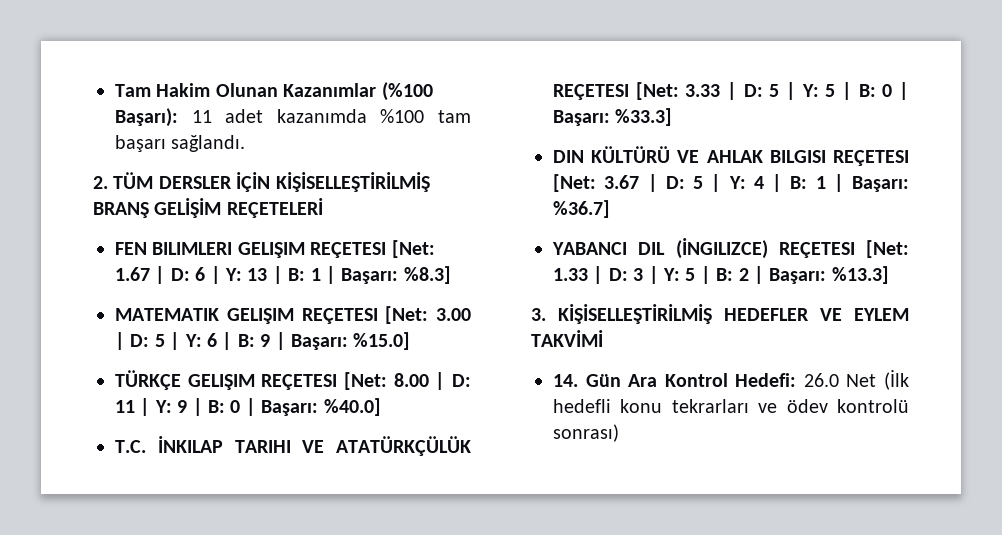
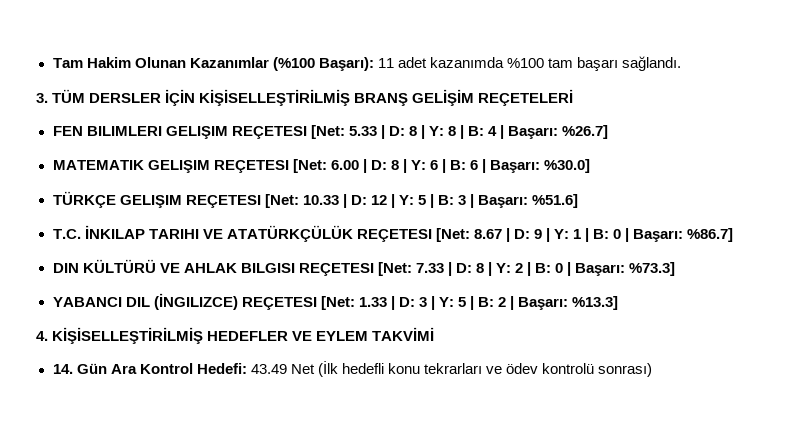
[93,176,108,189] 2. -> [36,93,48,103] 3.
[115,266,451,284] 1.67 | D: 6 | Y: 13 | B: 1 | Başarı: %8.3] -> [348,125,609,139] 5.33 | D: 8 | Y: 8 | B: 4 | Başarı: %26.7]
[436,308,471,321] [115,332,165,350] 3.00 | D: 5 -> [330,159,399,173] 6.00 | D: 8
[260,332,411,350] 9 | Başarı: %15.0] -> [470,159,591,173] 6 | Başarı: %30.0]
[393,372,472,390] [115,398,381,416] 8.00 | D: 11 | Y: 9 | B: 0 | Başarı: %40.0] -> [302,194,579,208] 10.33 | D: 12 | Y: 5 | B: 3 | Başarı: %51.6]
[685,82,910,100] [553,108,673,126] 3.33 | D: 5 | Y: 5 | B: 0 | Başarı: %33.3] -> [473,228,734,242] 8.67 | D: 9 | Y: 1 | B: 0 | Başarı: %86.7]
[604,174,909,192] [553,200,610,218] 3.67 | D: 5 | Y: 4 | B: 1 | Başarı: %36.7] -> [415,262,676,276] 7.33 | D: 8 | Y: 2 | B: 0 | Başarı: %73.3]
[531,308,546,321] 3. -> [36,331,48,341] 4.
[803,373,839,387] 26.0 -> [250,364,287,374] 43.49

